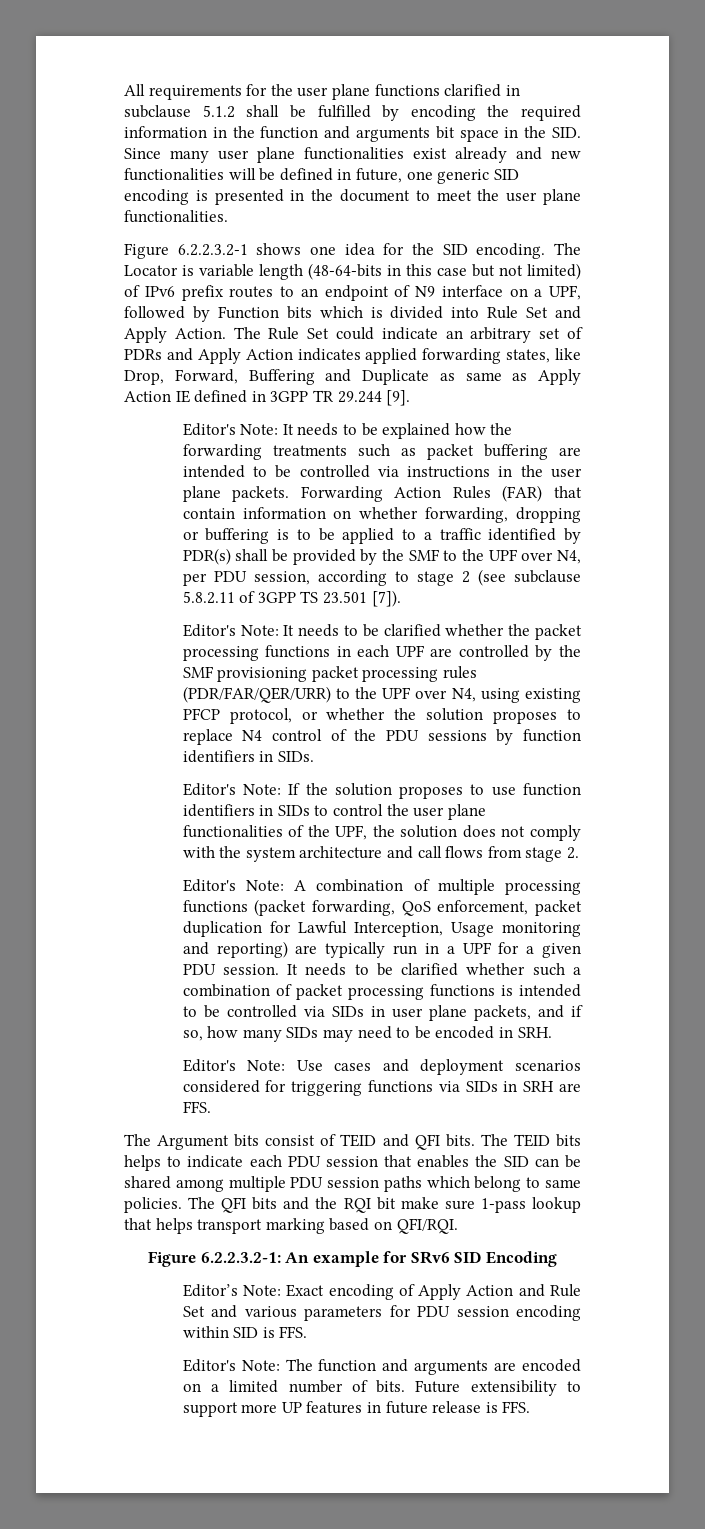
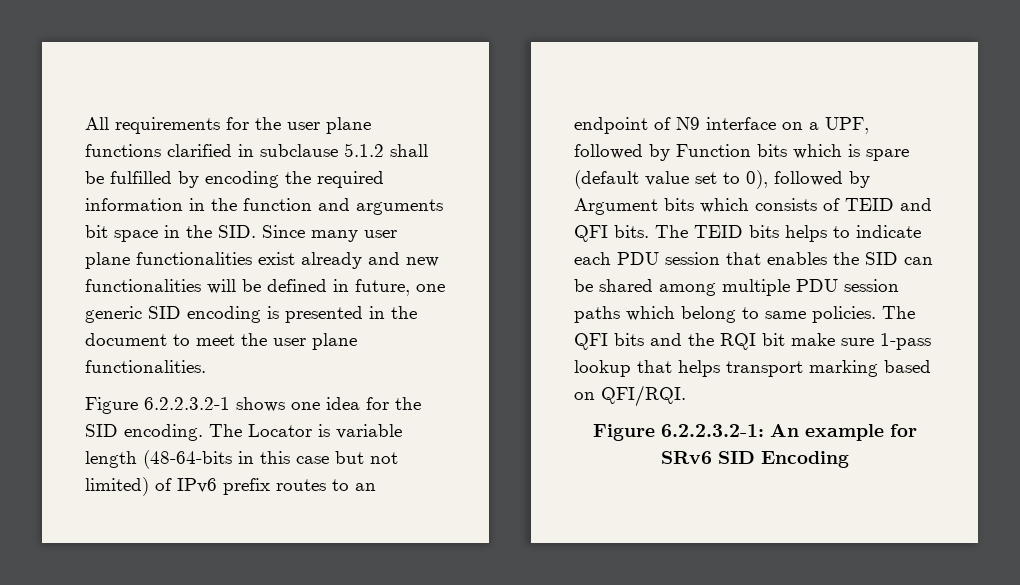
[390,306,581,319] [124,327,583,343] [124,348,581,364] [124,369,581,385] [124,390,411,406] [182,423,513,439] [182,444,581,460] [182,465,582,478] [182,485,582,502] [182,507,581,523] [182,528,581,544] [182,548,581,565] [182,569,581,586] [182,590,401,607] [182,624,582,640] [182,645,581,661] [182,666,478,682] [182,686,581,703] [182,708,582,724] [182,729,581,745] [182,750,314,763] [182,783,581,799] [182,804,486,820] [182,825,581,841] [182,846,580,862] [182,879,581,895] [182,899,582,916] [182,921,582,937] [182,941,582,958] [182,963,582,976] [182,984,581,1000] [182,1005,583,1021] [182,1026,552,1042] [182,1059,581,1075] [182,1080,581,1096] [182,1101,211,1113] [124,1134,316,1150] divided into Rule Set and Apply Action. The Rule Set could indicate an arbitrary set of PDRs and Apply Action indicates applied forwarding states, like Drop, Forward, Buffering and Duplicate as same as Apply Action IE defined in 3GPP TR 29.244 [9]. // Editor's Note: It needs to be explained how the forwarding treatments such as packet buffering are intended to be controlled via instructions in the user plane packets. Forwarding Action Rules (FAR) that contain information on whether forwarding, dropping or buffering is to be applied to a traffic identified by PDR(s) shall be provided by the SMF to the UPF over N4, per PDU session, according to stage 2 (see subclause 5.8.2.11 of 3GPP TS 23.501 [7]). // Editor's Note: It needs to be clarified whether the packet processing functions in each UPF are controlled by the SMF provisioning packet processing rules (PDR/FAR/QER/URR) to the UPF over N4, using existing PFCP protocol, or whether the solution proposes to replace N4 control of the PDU sessions by function identifiers in SIDs. // Editor's Note: If the solution proposes to use function identifiers in SIDs to control the user plane functionalities of the UPF, the solution does not comply with the system architecture and call flows from stage 2. // Editor's Note: A combination of multiple processing functions (packet forwarding, QoS enforcement, packet duplication for Lawful Interception, Usage monitoring and reporting) are typically run in a UPF for a given PDU session. It needs to be clarified whether such a combination of packet processing functions is intended to be controlled via SIDs in user plane packets, and if so, how many SIDs may need to be encoded in SRH. // Editor's Note: Use cases and deployment scenarios considered for triggering functions via SIDs in SRH are FFS. // The Argument bits consist -> [866,149,909,161] [574,170,870,189] [574,198,817,215] spare (default value set to 0), followed by Argument bits which consists
[182,1284,581,1300] [182,1305,581,1321] [182,1326,308,1338] [182,1359,581,1375] [182,1380,581,1396] [182,1401,531,1417] // Editor’s Note: Exact encoding of Apply Action and Rule Set and various parameters for PDU session encoding within SID is FFS. // Editor's Note: The function and arguments are encoded on a limited number of bits. Future extensibility to support more UP features in future release is FFS. -> (849, 459) none

